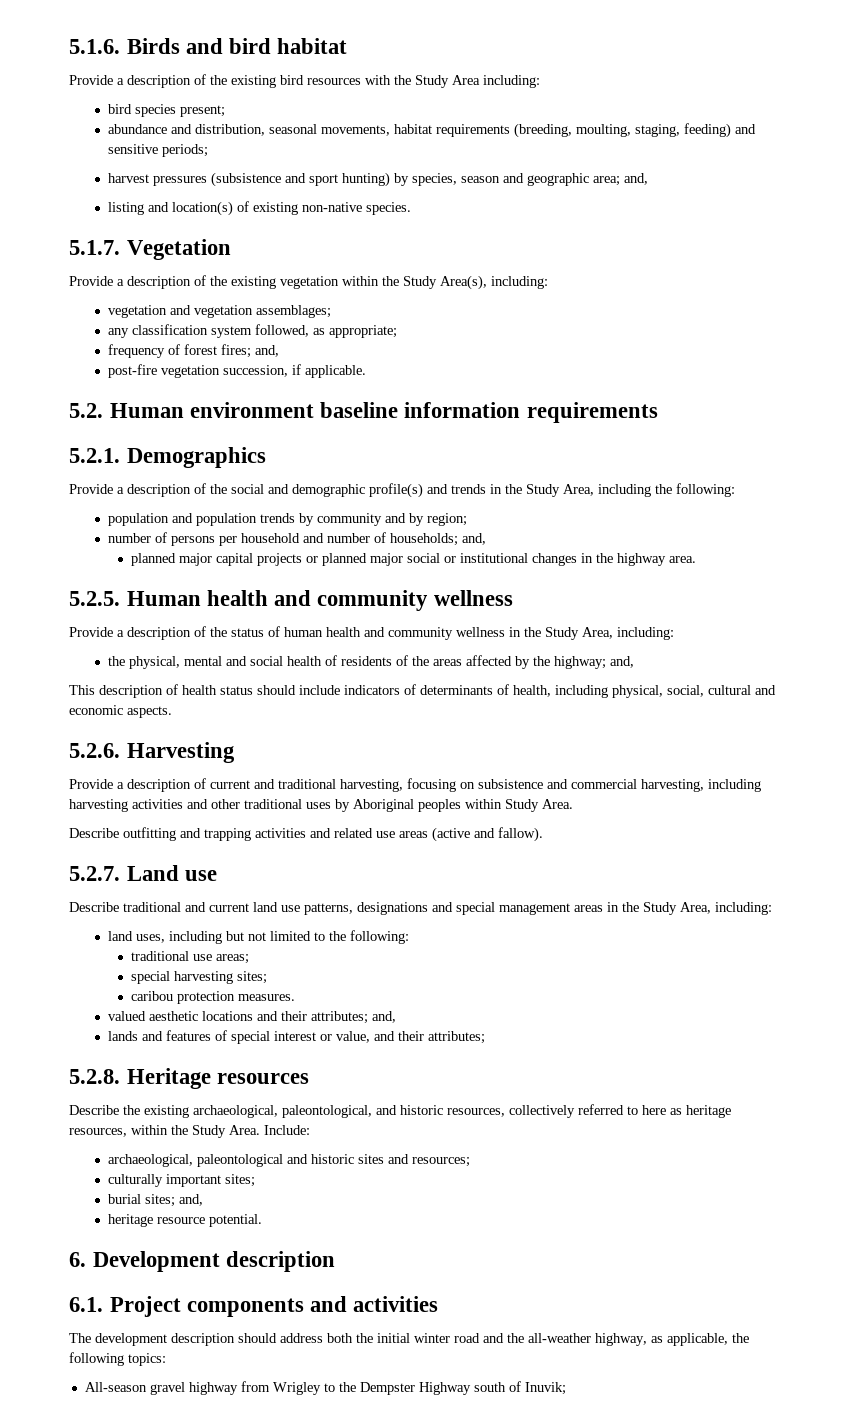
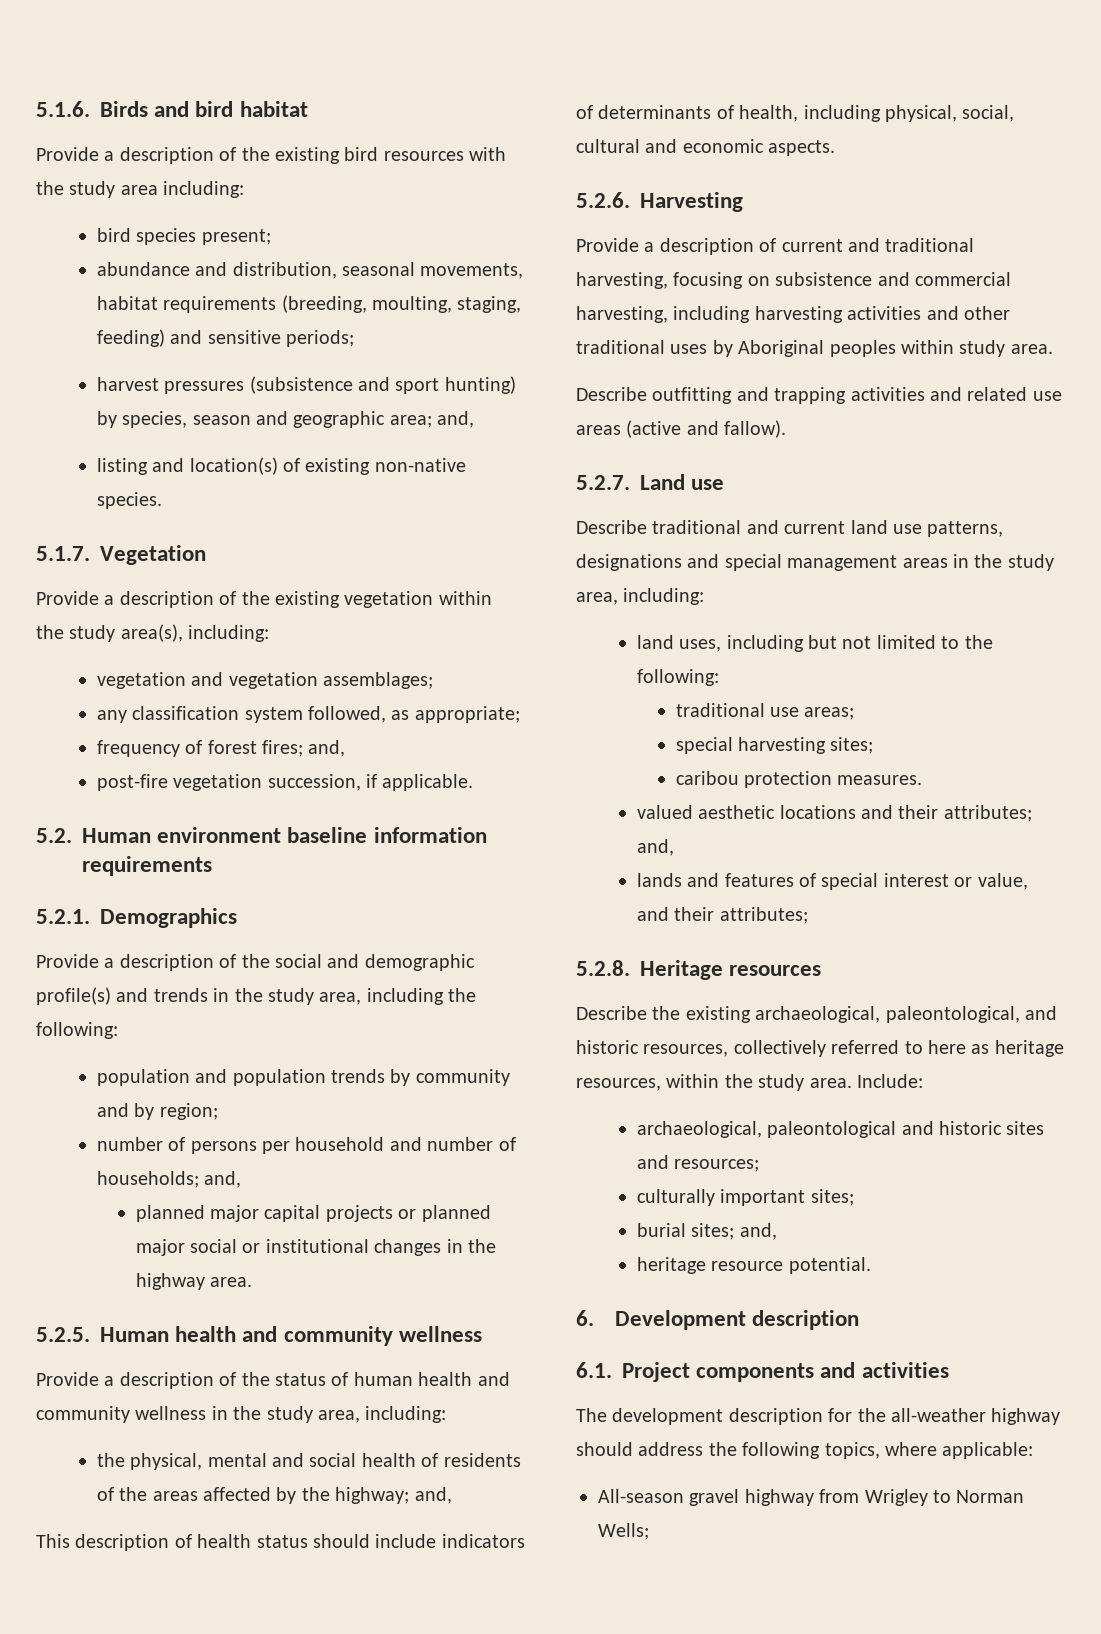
[415,75,480,88] Study Area -> [69,181,158,198] study area
[403,275,487,290] Study Area(s), -> [69,624,183,642] study area(s),
[526,484,594,497] Study Area, -> [268,988,362,1005] study area,
[545,627,613,640] Study Area, -> [266,1406,360,1423] study area,
[505,799,573,812] Study Area. -> [959,340,1053,357] study area.
[643,902,711,915] Study Area, -> [1007,554,1054,571] [576,592,618,605] study area,
[192,1125,260,1138] Study Area. -> [758,1074,852,1091] study area.
[238,1333,749,1346] [69,1352,166,1366] should address both the initial winter road and the all-weather highway, as applicable, the following topics: -> [828,1408,1061,1425] [576,1442,1034,1459] for the all-weather highway should address the following topics, where applicable:
[338,1381,566,1395] the Dempster Highway south of Inuvik; -> [956,1490,1025,1503] [598,1523,649,1540] Norman Wells;

